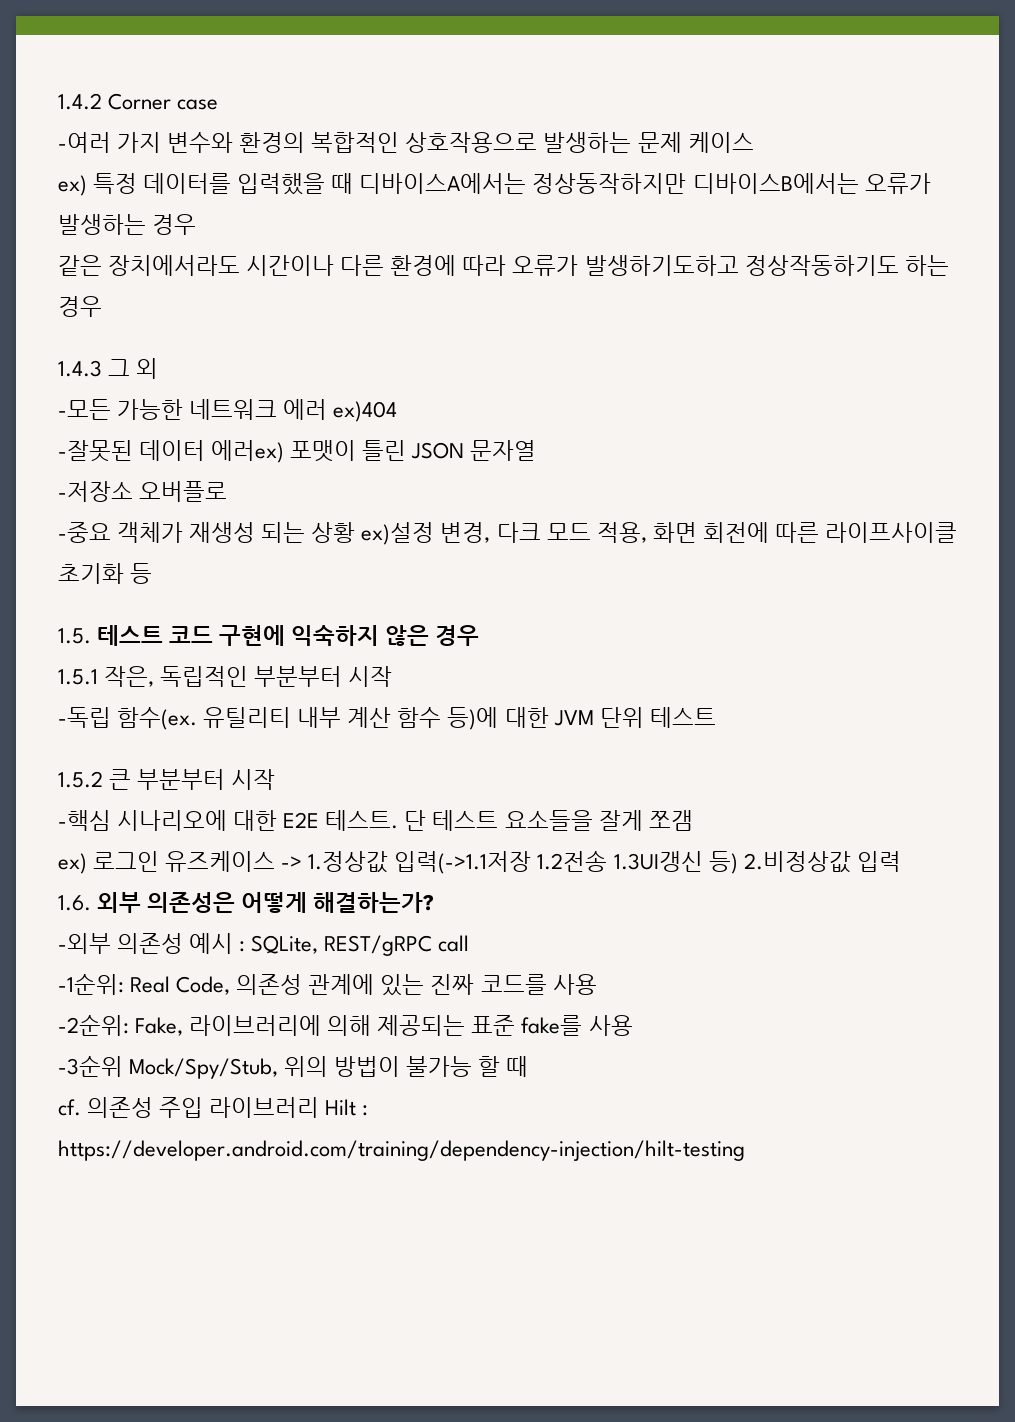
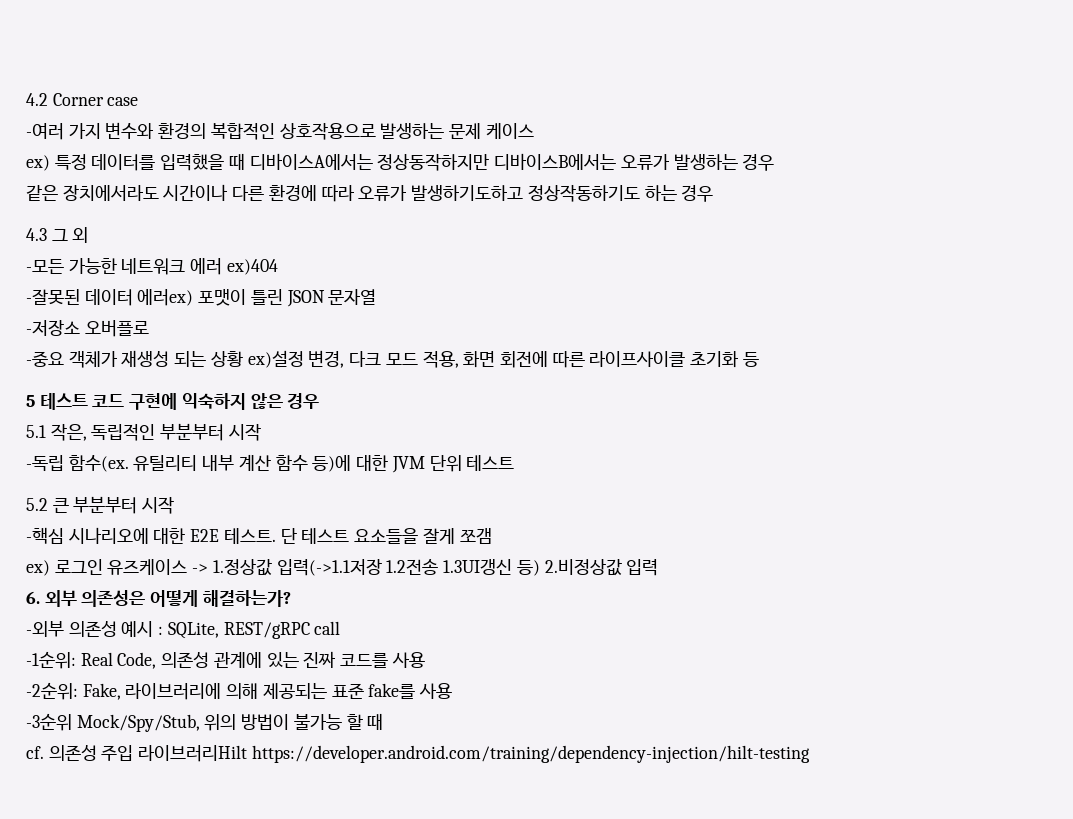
[58,93,102,110] 1.4.2 -> [26,93,48,106] 4.2
[58,360,102,377] 1.4.3 -> [26,228,47,241] 4.3
[58,628,91,644] 1.5. -> [26,395,35,407] 5
[58,669,98,685] 1.5.1 -> [26,425,46,438] 5.1
[58,771,103,788] 1.5.2 -> [26,498,48,511] 5.2
[58,895,91,911] 1.6. -> [26,591,40,604] 6.
[209,1097,369,1118] 라이브러리 Hilt : -> [138,745,248,762] 라이브러리Hilt

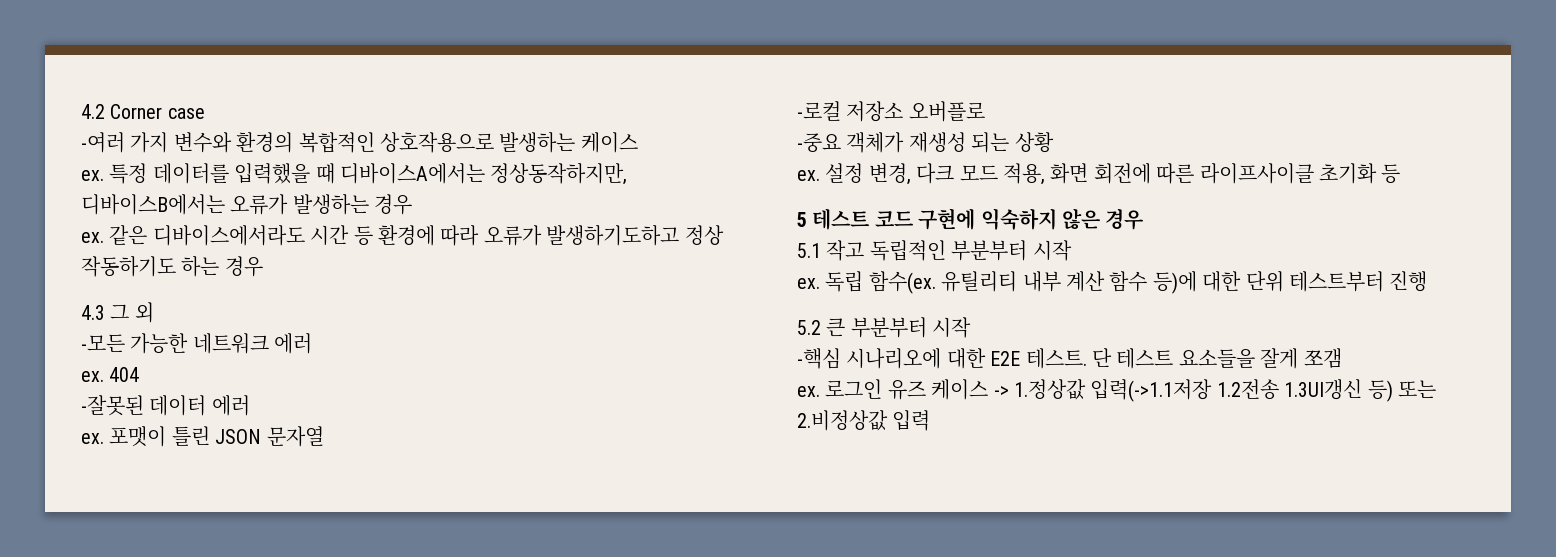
[449,123,482,139] 문제 -> (576, 142) none
[26,155,50,171] ex) -> [81,170,104,181] ex.
[377,153,490,171] 정상동작하지만 -> [490,163,628,185] 정상동작하지만,
[26,184,265,201] 같은 장치에서라도 시간이나 다른 -> [81,225,373,246] ex. 같은 디바이스에서라도 시간 등
[527,184,640,202] 정상작동하기도 -> [684,225,724,245] [81,256,176,277] 정상 작동하기도
[226,259,278,275] ex)404 -> [81,367,140,382] // ex. 404
[137,289,194,306] 에러ex) -> [211,395,250,416] [81,433,104,444] 에러 // ex.
[26,320,80,336] -저장소 -> [797,101,904,122] -로컬 저장소
[247,350,304,368] ex)설정 -> [797,163,864,183] // ex. 설정
[50,423,87,441] 작은, -> [826,240,865,261] 작고
[26,455,64,472] -독립 -> [797,271,864,292] ex. 독립
[391,455,515,473] JVM 단위 테스트 -> [1245,271,1428,292] 단위 테스트부터 진행
[26,559,188,576] ex) 로그인 유즈케이스 -> [797,379,989,400] ex. 로그인 유즈 케이스
(540, 568) none -> [1398,380,1436,398] 또는
[26,590,291,607] [26,621,341,639] [26,651,425,669] [26,682,453,700] [26,713,384,732] [26,745,810,763] // 6. 외부 의존성은 어떻게 해결하는가? // -외부 의존성 예시 : SQLite, REST/gRPC call // -1순위: Real Code, 의존성 관계에 있는 진짜 코드를 사용 // -2순위: Fake, 라이브러리에 의해 제공되는 표준 fake를 사용 // -3순위 Mock/Spy/Stub, 위의 방법이 불가능 할 때 // cf. 의존성 주입 라이브러리Hilt https://developer.android.com/training/dependency-injection/hilt-testing -> (931, 420) none

